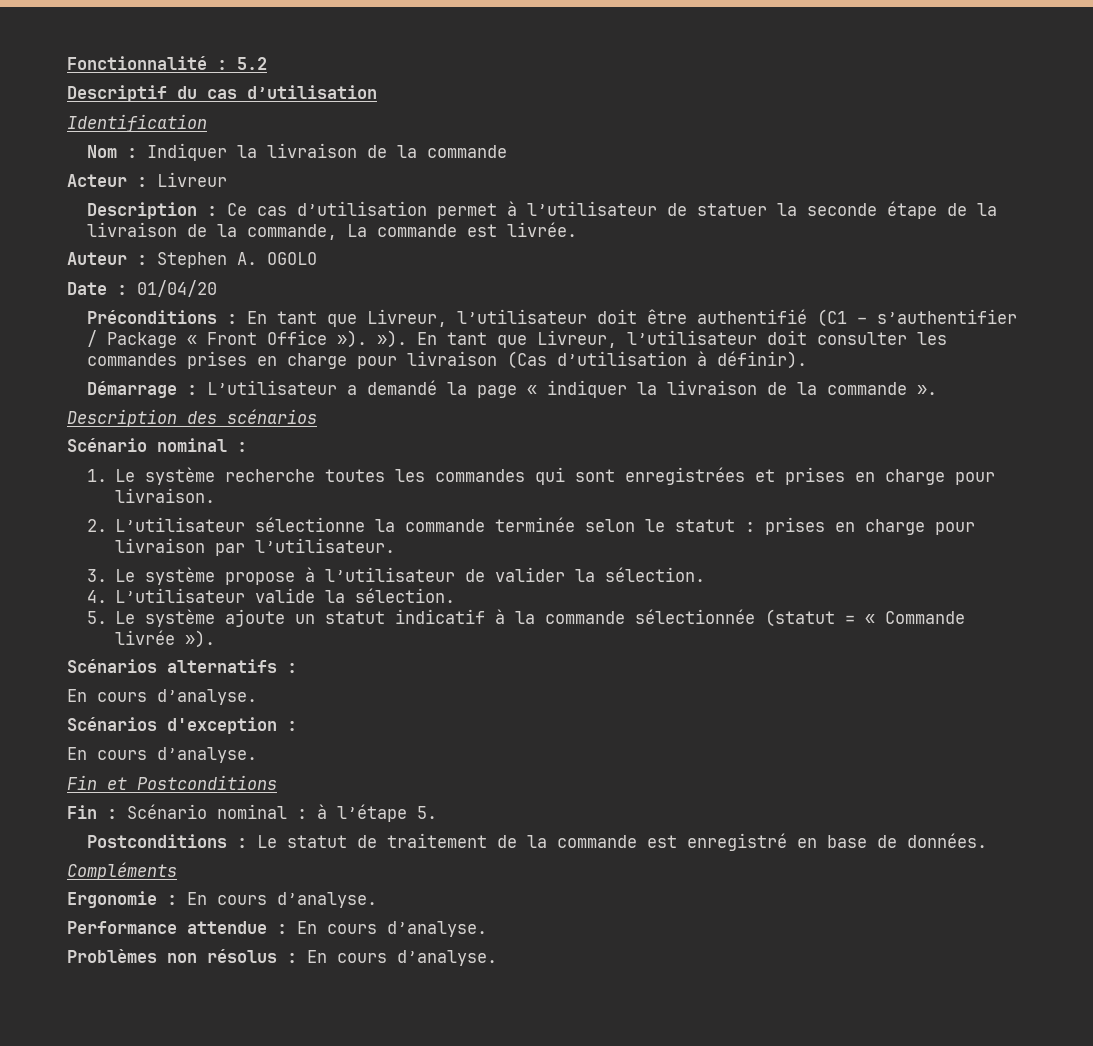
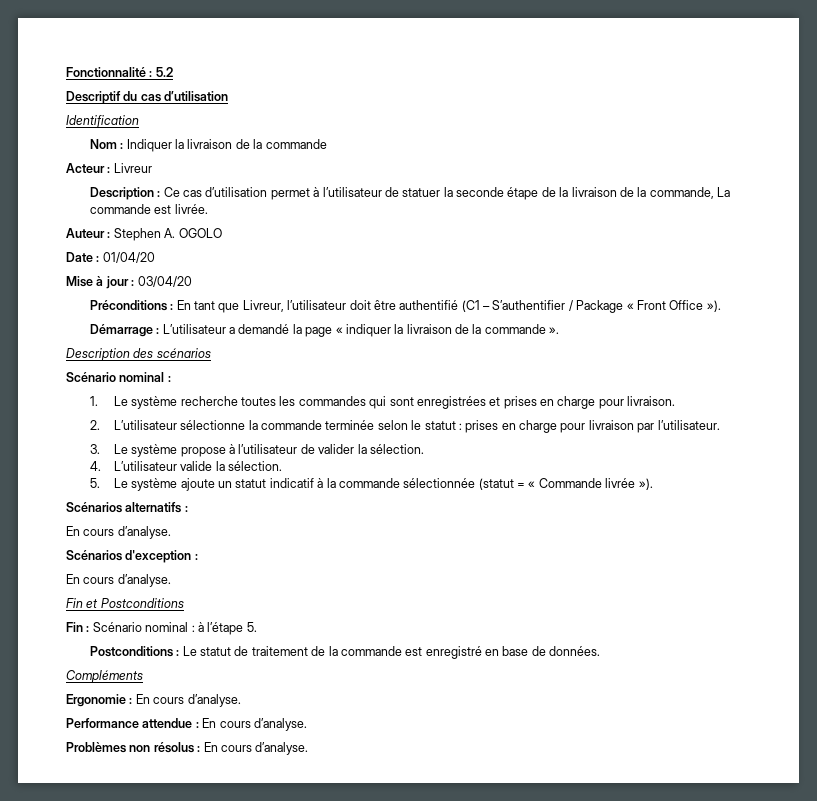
(217, 288) none -> [66,276,192,289] // Mise à jour : 03/04/20
[876,309,1017,324] s’authentifier -> [492,300,566,310] S’authentifier
[376,330,947,348] [86,351,807,369] »). En tant que Livreur, l’utilisateur doit consulter les commandes prises en charge pour livraison (Cas d’utilisation à définir). -> (721, 306) none

